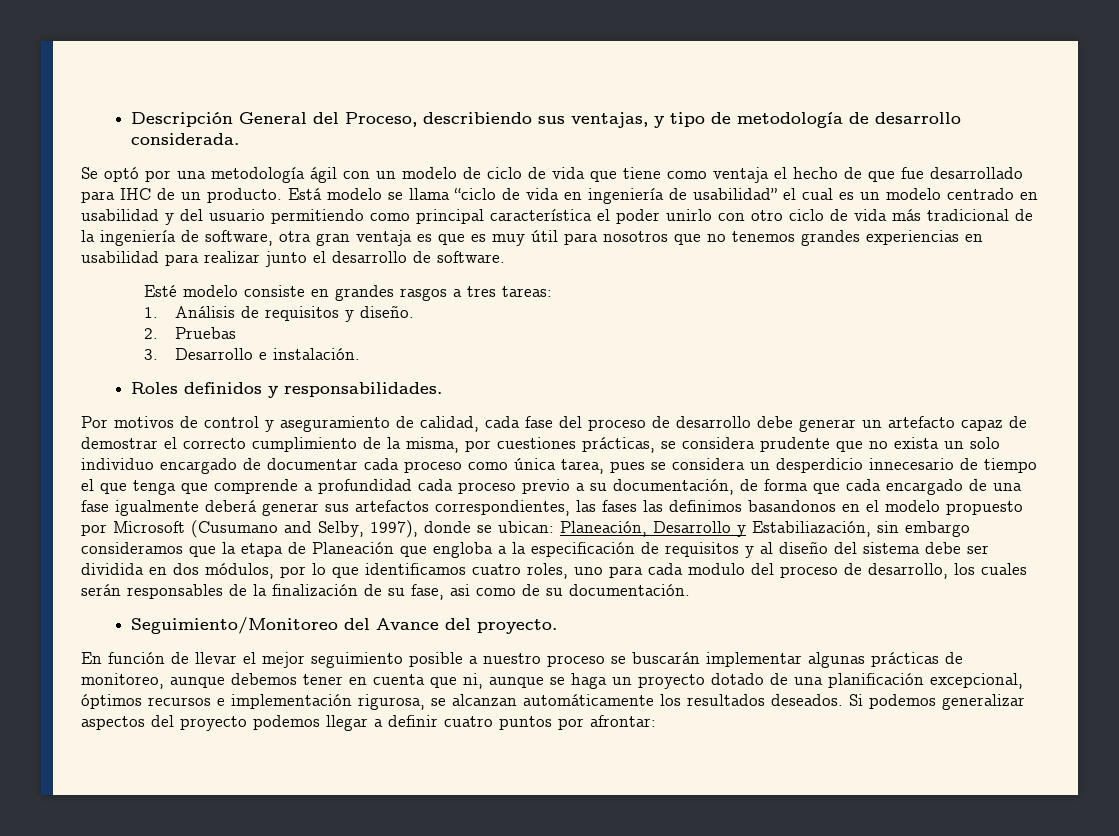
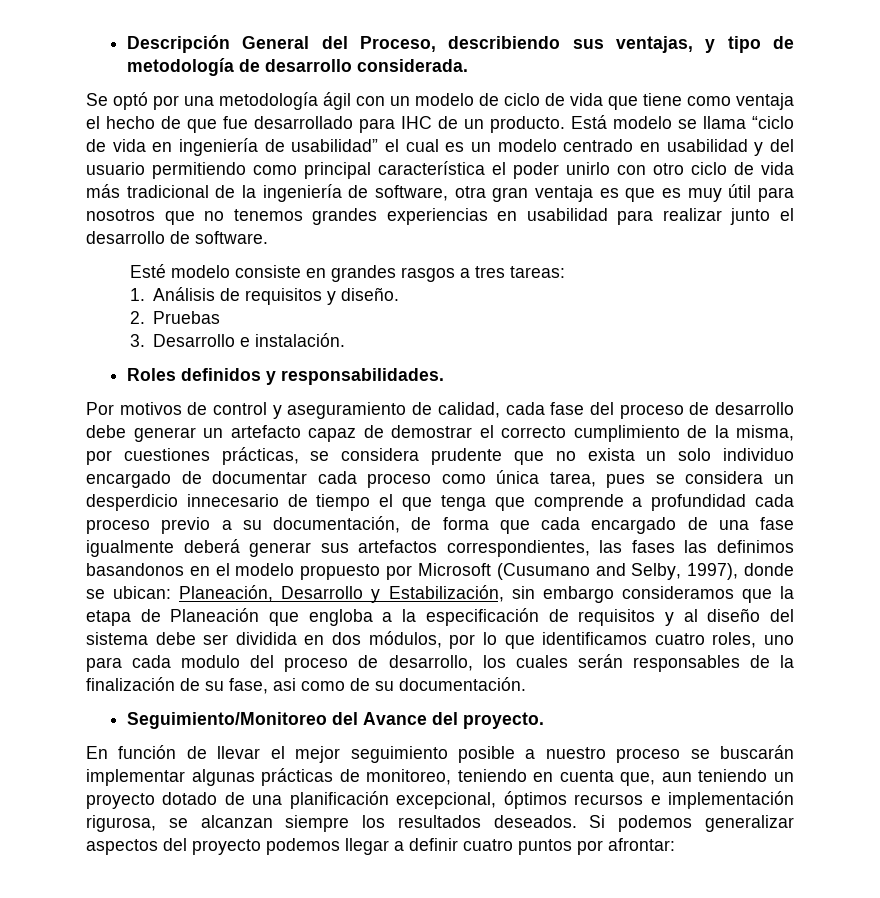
[752,521,871,537] Estabiliazación, -> [388,585,504,602] Estabilización,
[170,673,607,689] aunque debemos tener en cuenta que ni, aunque se haga -> [457,769,768,786] teniendo en cuenta que, aun teniendo
[523,694,654,706] automáticamente -> [285,815,350,832] siempre

